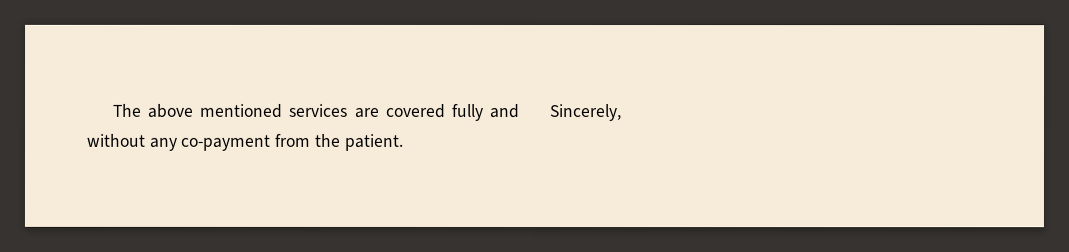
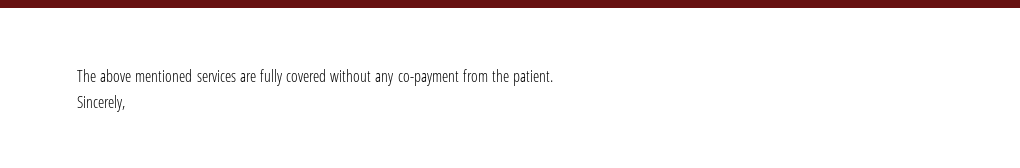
[385,103,521,121] covered fully and -> [259,69,327,86] fully covered

